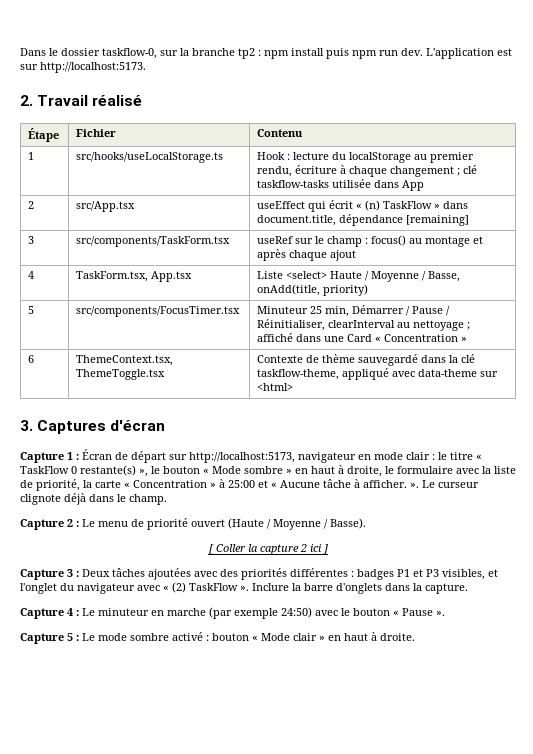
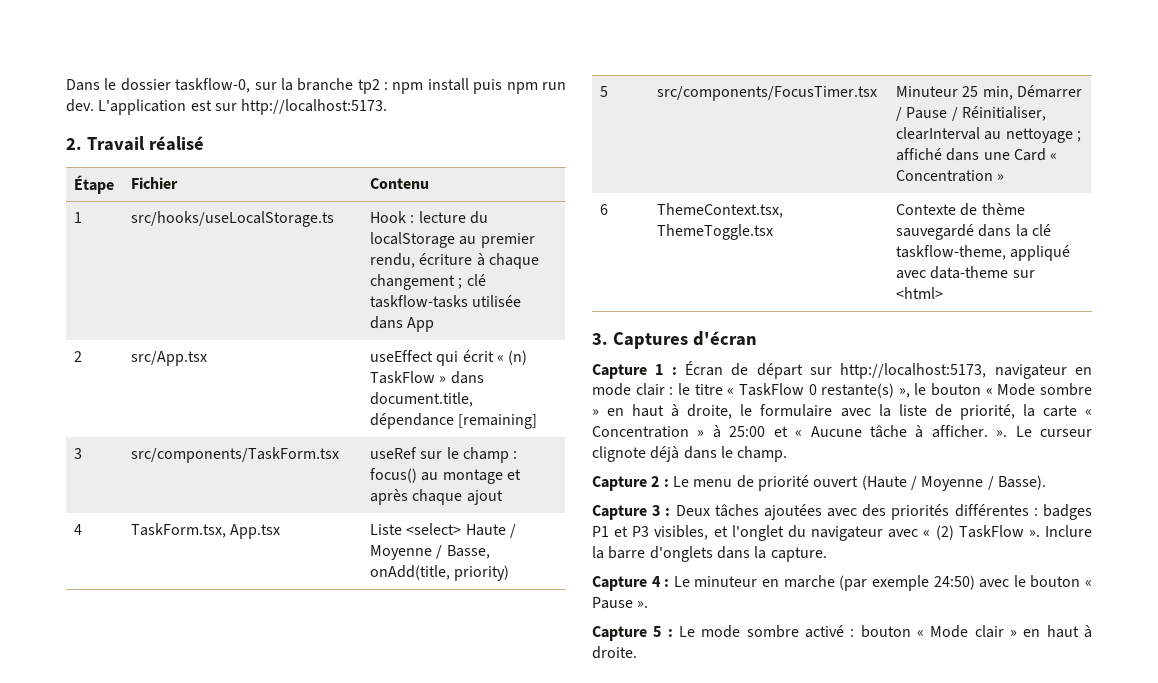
[208,544,328,555] // [ Coller la capture 2 ici ] -> (1046, 482) none

